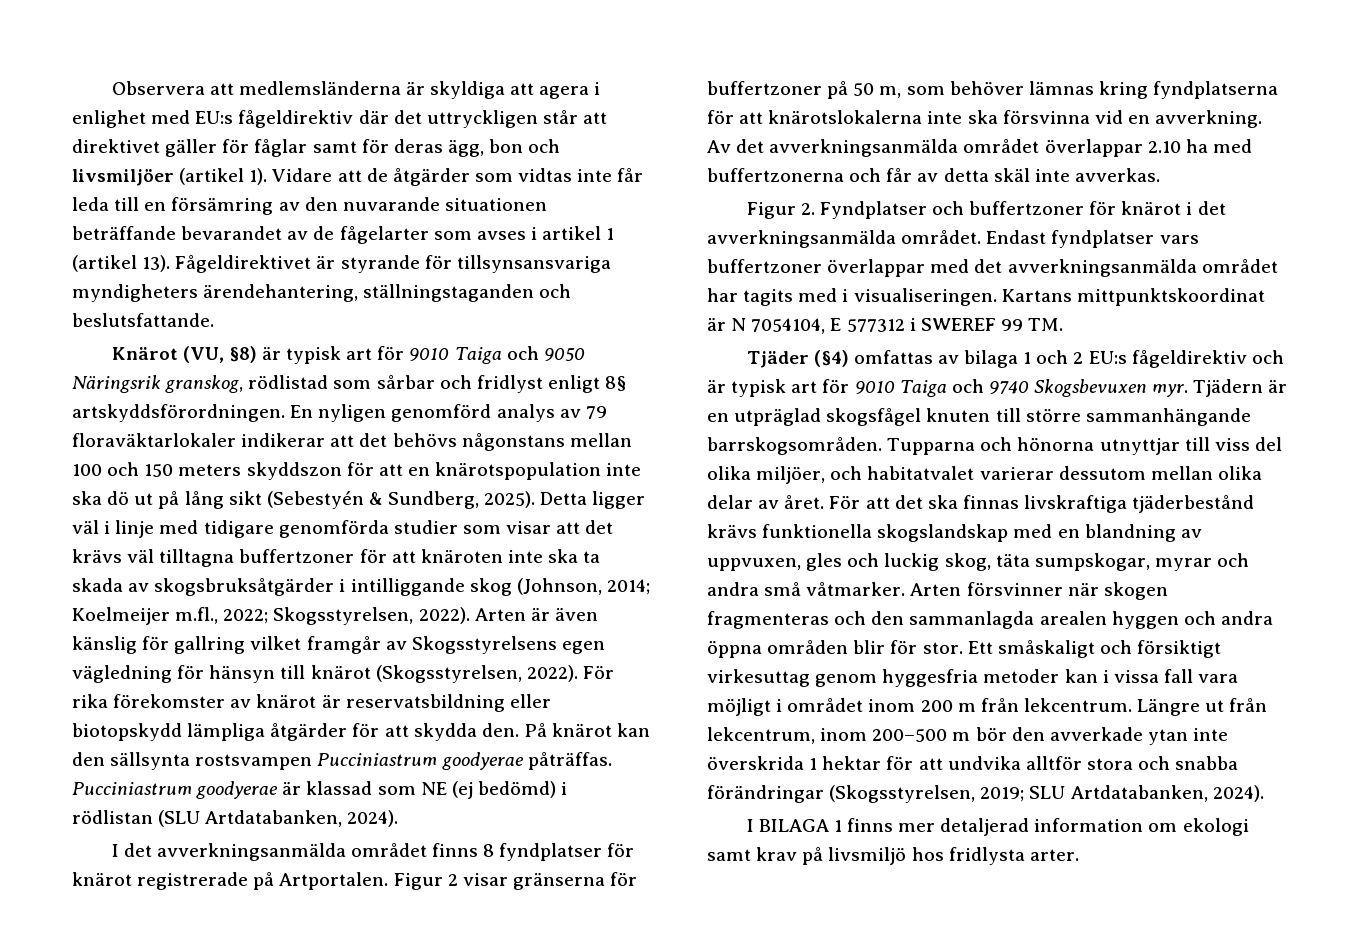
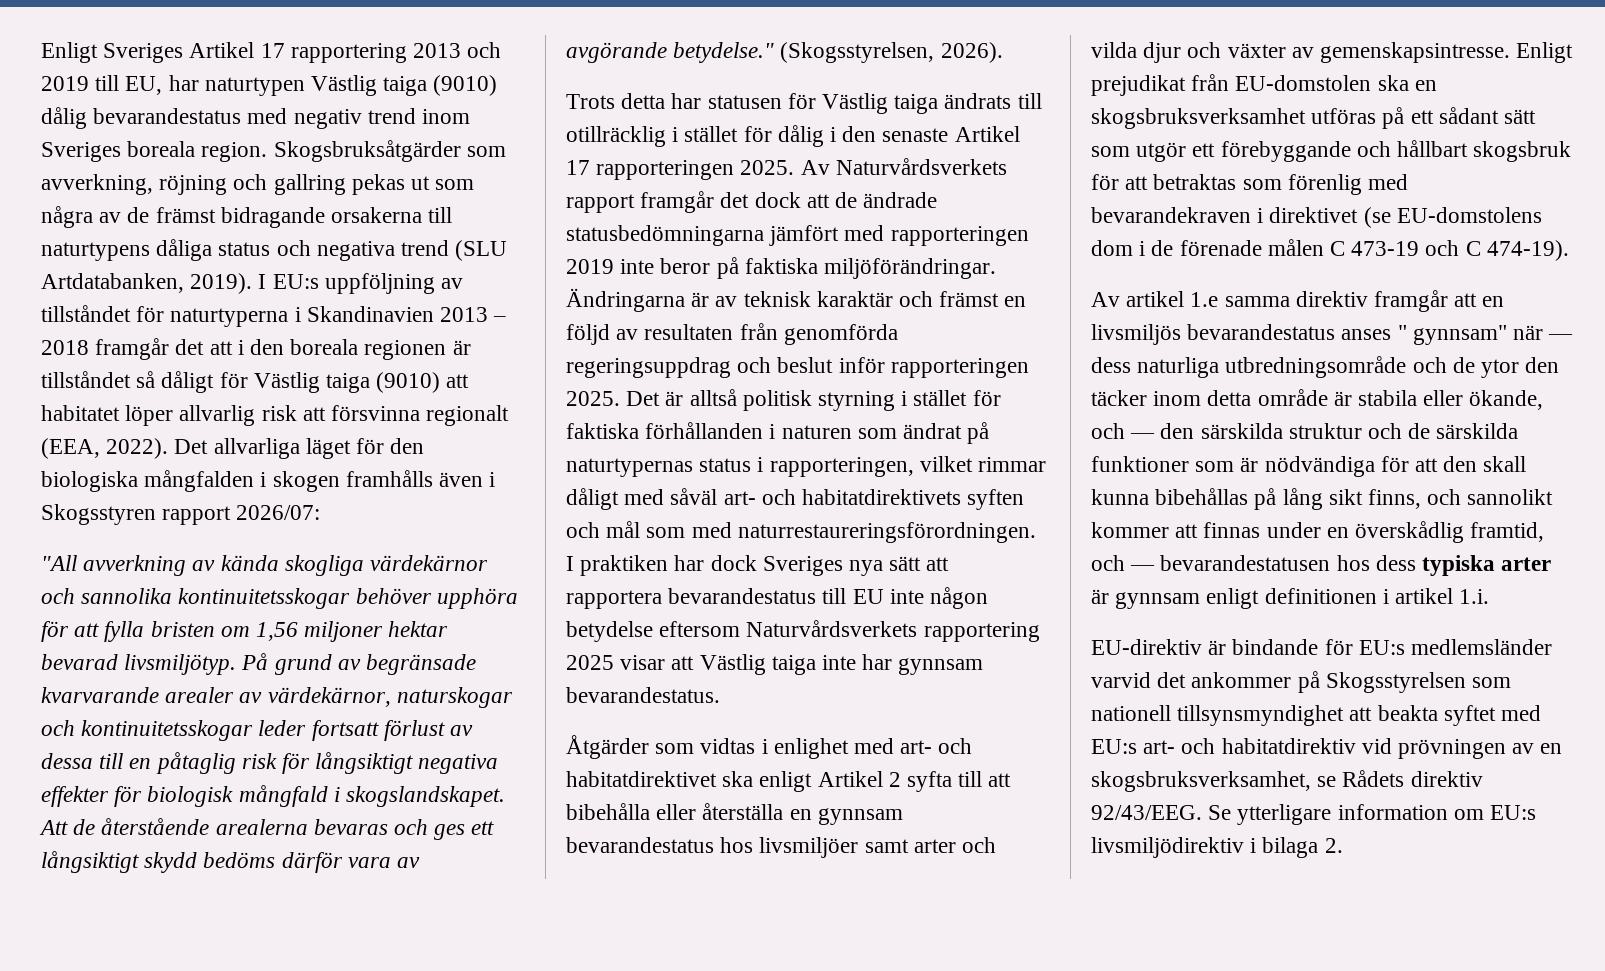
[111,81,601,99] [72,110,608,128] [72,139,561,157] [72,168,644,186] [72,197,547,215] [72,226,615,244] [72,255,611,273] [72,284,572,302] [72,313,214,327] [111,346,585,364] [72,375,628,393] [72,404,607,422] [72,433,632,451] [72,462,642,480] [72,491,646,509] [72,520,614,538] [72,549,601,567] [72,578,650,596] [72,607,598,625] [72,636,605,654] [72,665,614,683] [72,694,551,712] [72,723,651,741] [72,752,612,770] [72,781,568,799] [72,810,399,827] [111,843,635,861] [72,872,638,890] [707,81,1279,99] [707,110,1263,128] [707,139,1252,157] [707,168,1160,182] [746,201,1226,219] [707,230,1199,248] [707,259,1278,277] [707,288,1265,306] [707,317,1064,334] [746,350,1284,368] [707,379,1288,397] [707,408,1251,426] [707,437,1282,455] [707,466,1262,484] [707,495,1255,513] [707,524,1202,542] [707,553,1250,571] [707,582,1168,600] [707,611,1273,629] [707,640,1222,658] [707,669,1239,687] [707,698,1268,716] [707,727,1229,745] [707,756,1239,770] [707,785,1264,803] [746,818,1249,836] [707,847,1079,865] Observera att medlemsländerna är skyldiga att agera i enlighet med EU:s fågeldirektiv där det uttryckligen står att direktivet gäller för fåglar samt för deras ägg, bon och livsmiljöer (artikel 1). Vidare att de åtgärder som vidtas inte får leda till en försämring av den nuvarande situationen beträffande bevarandet av de fågelarter som avses i artikel 1 (artikel 13). Fågeldirektivet är styrande för tillsynsansvariga myndigheters ärendehantering, ställningstaganden och beslutsfattande. // Knärot (VU, §8) är typisk art för 9010 Taiga och 9050 Näringsrik granskog, rödlistad som sårbar och fridlyst enligt 8§ artskyddsförordningen. En nyligen genomförd analys av 79 floraväktarlokaler indikerar att det behövs någonstans mellan 100 och 150 meters skyddszon för att en knärotspopulation inte ska dö ut på lång sikt (Sebestyén & Sundberg, 2025). Detta ligger väl i linje med tidigare genomförda studier som visar att det krävs väl tilltagna buffertzoner för att knäroten inte ska ta skada av skogsbruksåtgärder i intilliggande skog (Johnson, 2014; Koelmeijer m.fl., 2022; Skogsstyrelsen, 2022). Arten är även känslig för gallring vilket framgår av Skogsstyrelsens egen vägledning för hänsyn till knärot (Skogsstyrelsen, 2022). För rika förekomster av knärot är reservatsbildning eller biotopskydd lämpliga åtgärder för att skydda den. På knärot kan den sällsynta rostsvampen Pucciniastrum goodyerae påträffas. Pucciniastrum goodyerae är klassad som NE (ej bedömd) i rödlistan (SLU Artdatabanken, 2024). // I det avverkningsanmälda området finns 8 fyndplatser för knärot registrerade på Artportalen. Figur 2 visar gränserna för buffertzoner på 50 m, som behöver lämnas kring fyndplatserna för att knärotslokalerna inte ska försvinna vid en avverkning. Av det avverkningsanmälda området överlappar 2.10 ha med buffertzonerna och får av detta skäl inte avverkas. // Figur 2. Fyndplatser och buffertzoner för knärot i det avverkningsanmälda området. Endast fyndplatser vars buffertzoner överlappar med det avverkningsanmälda området har tagits med i visualiseringen. Kartans mittpunktskoordinat är N 7054104, E 577312 i SWEREF 99 TM. // Tjäder (§4) omfattas av bilaga 1 och 2 EU:s fågeldirektiv och är typisk art för 9010 Taiga och 9740 Skogsbevuxen myr. Tjädern är en utpräglad skogsfågel knuten till större sammanhängande barrskogsområden. Tupparna och hönorna utnyttjar till viss del olika miljöer, och habitatvalet varierar dessutom mellan olika delar av året. För att det ska finnas livskraftiga tjäderbestånd krävs funktionella skogslandskap med en blandning av uppvuxen, gles och luckig skog, täta sumpskogar, myrar och andra små våtmarker. Arten försvinner när skogen fragmenteras och den sammanlagda arealen hyggen och andra öppna områden blir för stor. Ett småskaligt och försiktigt virkesuttag genom hyggesfria metoder kan i vissa fall vara möjligt i området inom 200 m från lekcentrum. Längre ut från lekcentrum, inom 200–500 m bör den avverkade ytan inte överskrida 1 hektar för att undvika alltför stora och snabba förändringar (Skogsstyrelsen, 2019; SLU Artdatabanken, 2024). // I BILAGA 1 finns mer detaljerad information om ekologi samt krav på livsmiljö hos fridlysta arter. -> [41,42,502,63] [41,75,498,96] [41,107,471,129] [41,140,506,162] [41,174,475,195] [41,206,453,228] [41,239,508,261] [41,273,464,294] [41,305,507,327] [41,338,471,360] [41,371,470,393] [41,405,510,426] [41,438,425,459] [41,470,496,492] [41,504,321,525] [41,555,489,576] [41,588,518,609] [41,621,449,642] [41,653,477,675] [41,687,513,708] [41,720,474,741] [41,752,499,774] [41,785,506,807] [39,818,495,840] [41,851,421,873] [566,42,1003,63] [566,93,1042,114] [566,125,1020,147] [566,158,1007,180] [566,191,938,213] [566,225,1029,246] [566,257,997,279] [566,288,1027,312] [566,323,898,345] [566,357,1029,378] [566,389,1001,411] [566,422,990,444] [566,456,1047,477] [566,488,1025,510] [566,521,1036,543] [566,555,950,576] [566,587,989,609] [566,620,1040,642] [566,654,984,675] [566,687,720,703] [566,735,973,759] [566,771,1012,792] [566,803,903,825] [566,837,997,858] [1091,42,1574,63] [1091,74,1437,96] [1091,107,1537,129] [1091,140,1572,162] [1091,174,1409,195] [1091,207,1542,228] [1091,239,1569,261] [1091,290,1505,312] [1091,324,1574,345] [1091,356,1560,378] [1091,389,1544,410] [1091,423,1519,439] [1091,456,1527,477] [1091,488,1554,510] [1091,521,1545,543] [1091,555,1552,576] [1091,588,1490,609] [1091,639,1553,655] [1091,671,1512,693] [1091,705,1542,726] [1091,738,1563,759] [1091,770,1483,792] [1091,804,1537,825] [1091,837,1343,858] Enligt Sveriges Artikel 17 rapportering 2013 och 2019 till EU, har naturtypen Västlig taiga (9010) dålig bevarandestatus med negativ trend inom Sveriges boreala region. Skogsbruksåtgärder som avverkning, röjning och gallring pekas ut som några av de främst bidragande orsakerna till naturtypens dåliga status och negativa trend (SLU Artdatabanken, 2019). I EU:s uppföljning av tillståndet för naturtyperna i Skandinavien 2013 – 2018 framgår det att i den boreala regionen är tillståndet så dåligt för Västlig taiga (9010) att habitatet löper allvarlig risk att försvinna regionalt (EEA, 2022). Det allvarliga läget för den biologiska mångfalden i skogen framhålls även i Skogsstyren rapport 2026/07: // "All avverkning av kända skogliga värdekärnor och sannolika kontinuitetsskogar behöver upphöra för att fylla bristen om 1,56 miljoner hektar bevarad livsmiljötyp. På grund av begränsade kvarvarande arealer av värdekärnor, naturskogar och kontinuitetsskogar leder fortsatt förlust av dessa till en påtaglig risk för långsiktigt negativa effekter för biologisk mångfald i skogslandskapet. Att de återstående arealerna bevaras och ges ett långsiktigt skydd bedöms därför vara av avgörande betydelse." (Skogsstyrelsen, 2026). // Trots detta har statusen för Västlig taiga ändrats till otillräcklig i stället för dålig i den senaste Artikel 17 rapporteringen 2025. Av Naturvårdsverkets rapport framgår det dock att de ändrade statusbedömningarna jämfört med rapporteringen 2019 inte beror på faktiska miljöförändringar. Ändringarna är av teknisk karaktär och främst en följd av resultaten från genomförda regeringsuppdrag och beslut inför rapporteringen 2025. Det är alltså politisk styrning i stället för faktiska förhållanden i naturen som ändrat på naturtypernas status i rapporteringen, vilket rimmar dåligt med såväl art- och habitatdirektivets syften och mål som med naturrestaureringsförordningen. I praktiken har dock Sveriges nya sätt att rapportera bevarandestatus till EU inte någon betydelse eftersom Naturvårdsverkets rapportering 2025 visar att Västlig taiga inte har gynnsam bevarandestatus. // Åtgärder som vidtas i enlighet med art- och habitatdirektivet ska enligt Artikel 2 syfta till att bibehålla eller återställa en gynnsam bevarandestatus hos livsmiljöer samt arter och vilda djur och växter av gemenskapsintresse. Enligt prejudikat från EU-domstolen ska en skogsbruksverksamhet utföras på ett sådant sätt som utgör ett förebyggande och hållbart skogsbruk för att betraktas som förenlig med bevarandekraven i direktivet (se EU-domstolens dom i de förenade målen C 473-19 och C 474-19). // Av artikel 1.e samma direktiv framgår att en livsmiljös bevarandestatus anses " gynnsam" när — dess naturliga utbredningsområde och de ytor den täcker inom detta område är stabila eller ökande, och — den särskilda struktur och de särskilda funktioner som är nödvändiga för att den skall kunna bibehållas på lång sikt finns, och sannolikt kommer att finnas under en överskådlig framtid, och — bevarandestatusen hos dess typiska arter är gynnsam enligt definitionen i artikel 1.i. // EU-direktiv är bindande för EU:s medlemsländer varvid det ankommer på Skogsstyrelsen som nationell tillsynsmyndighet att beakta syftet med EU:s art- och habitatdirektiv vid prövningen av en skogsbruksverksamhet, se Rådets direktiv 92/43/EEG. Se ytterligare information om EU:s livsmiljödirektiv i bilaga 2.

